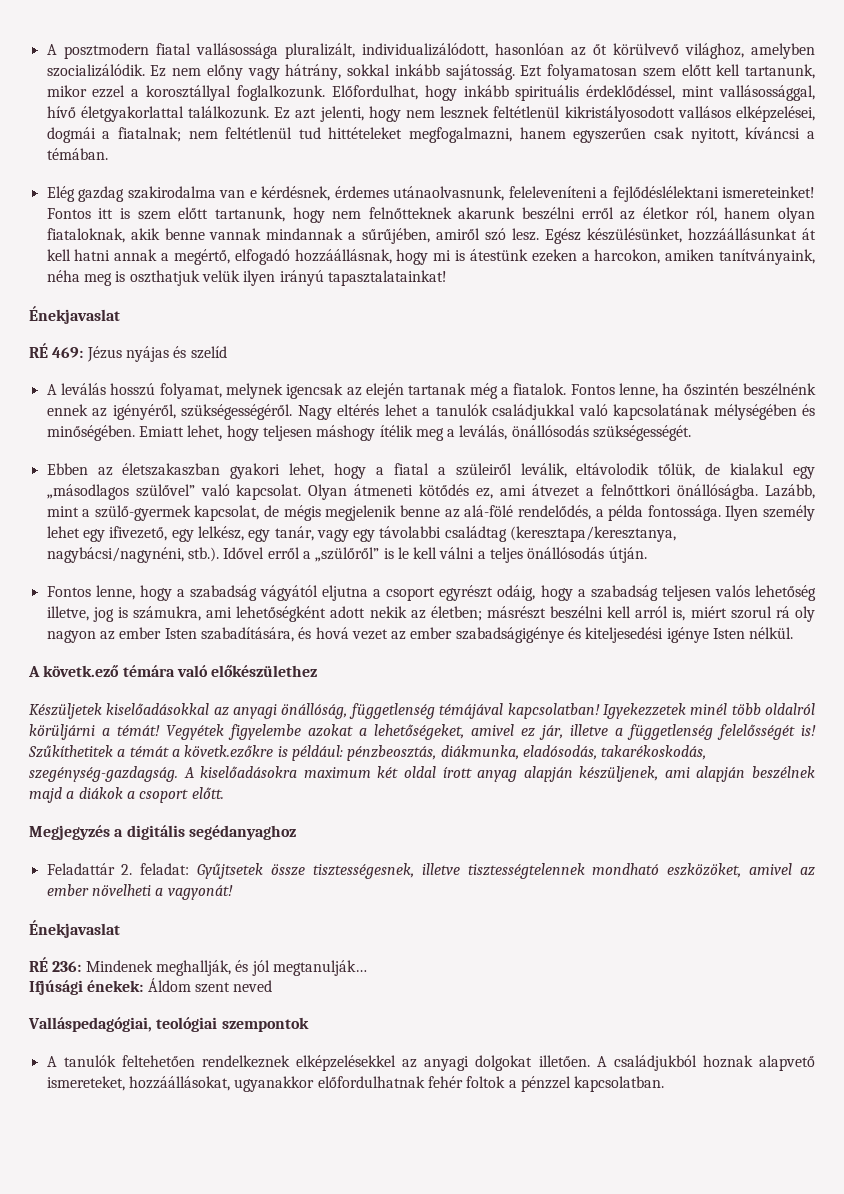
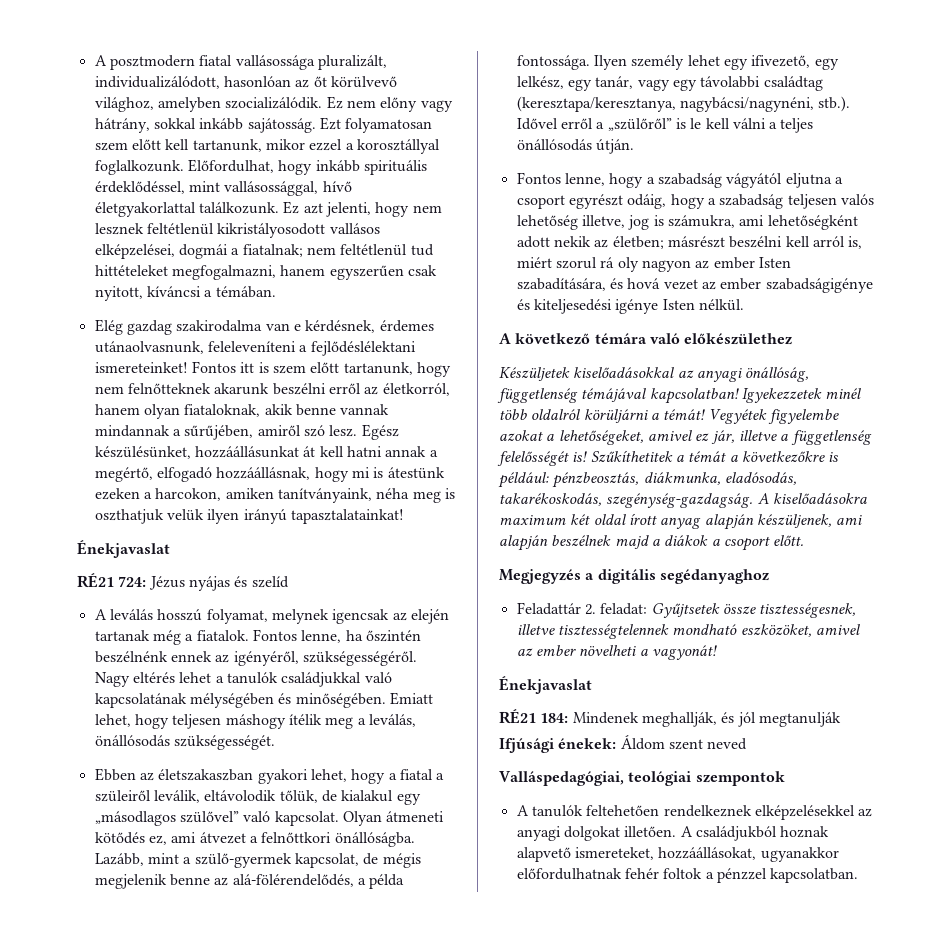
[643,207,717,222] életkor ról, -> [382,383,450,396] életkorról,
[29,343,84,358] RÉ 469: -> [77,573,147,588] RÉ21 724:
[464,505,591,520] alá-fölé rendelődés, -> [232,874,354,887] alá-fölérendelődés,
[43,665,120,677] követk.ező -> [515,333,591,345] következő
[184,745,274,758] követk.ezőkre -> [741,451,825,462] következőkre
[29,957,82,972] RÉ 236: -> [499,709,569,724] RÉ21 184:
[272,960,367,976] megtanulják… -> [758,712,841,727] megtanulják

